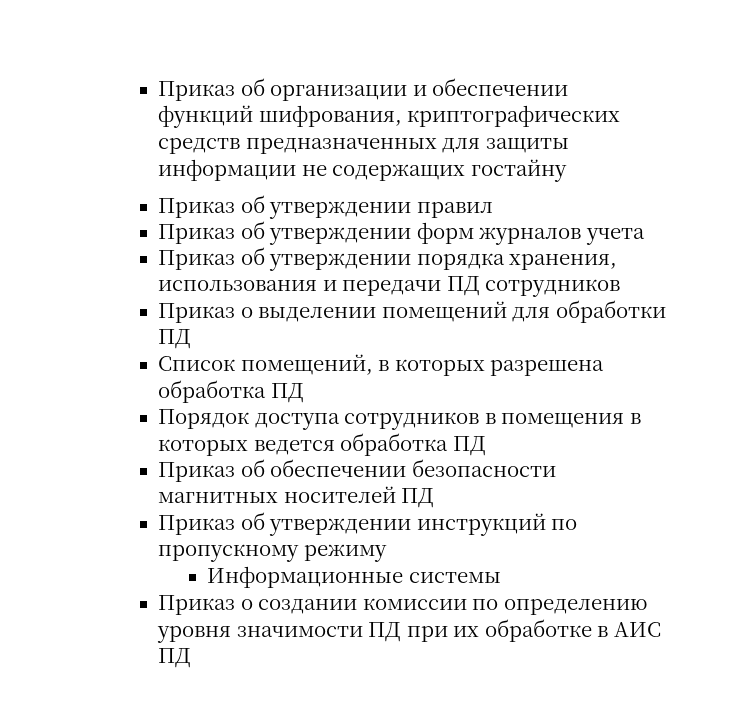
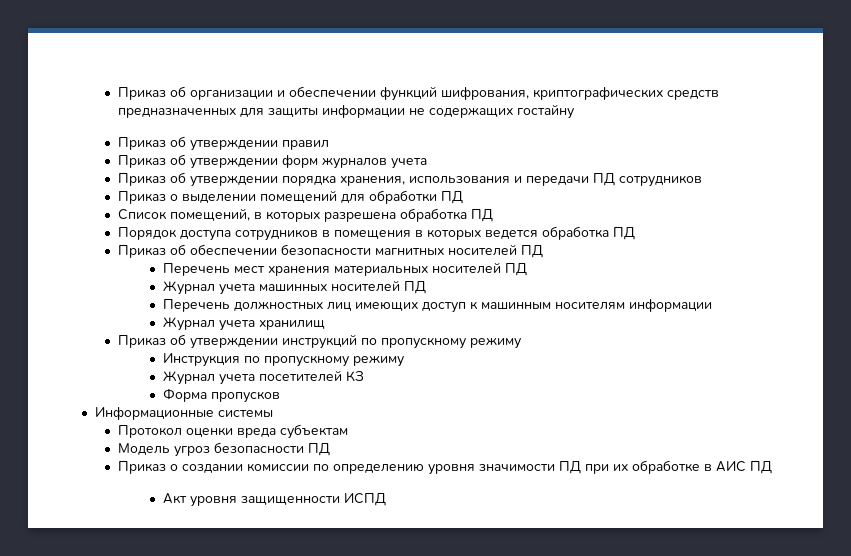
(435, 498) none -> [162,262,527,276] [162,280,426,295] [162,298,712,313] [162,317,325,331] // Перечень мест хранения материальных носителей ПД // Журнал учета машинных носителей ПД // Перечень должностных лиц имеющих доступ к машинным носителям информации // Журнал учета хранилищ
[207,566,501,588] Информационные системы -> [162,352,405,367] [162,370,364,385] [162,388,280,403] [95,406,274,420] [117,424,348,439] [117,442,330,457] Инструкция по пропускному режиму // Журнал учета посетителей КЗ // Форма пропусков // Информационные системы // Протокол оценки вреда субъектам // Модель угроз безопасности ПД
(191, 658) none -> [162,492,386,507] // Акт уровня защищенности ИСПД

